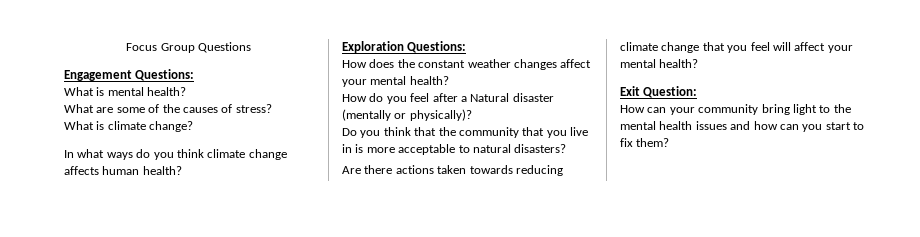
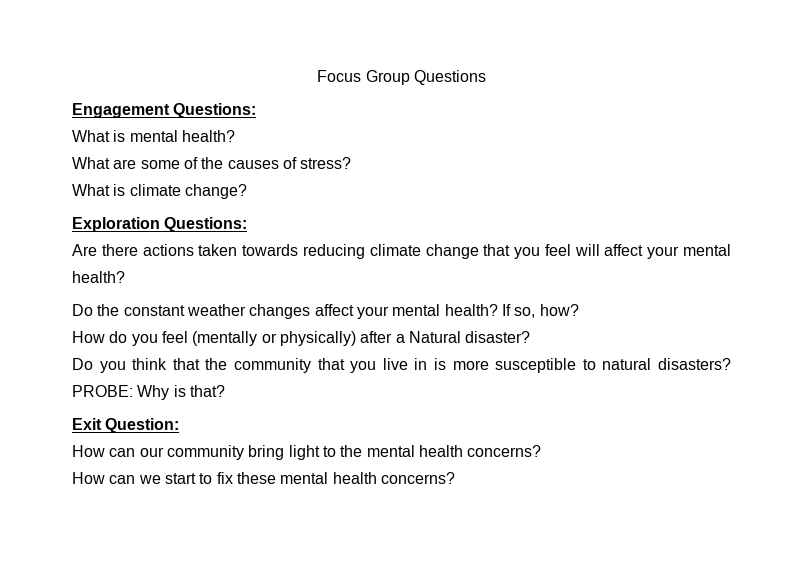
[64,149,287,160] [64,166,182,175] [342,41,467,53] [342,59,592,70] [342,76,449,87] [342,93,554,104] [342,109,472,121] [342,127,588,138] [342,144,567,155] In what ways do you think climate change affects human health? // Exploration Questions: // How does the constant weather changes affect your mental health? // How do you feel after a Natural disaster (mentally or physically)? // Do you think that the community that you live in is more acceptable to natural disasters? -> [72,217,248,232] Exploration Questions:
(699, 63) none -> [72,304,579,319] [72,331,531,346] [72,358,732,373] [72,385,225,400] // Do the constant weather changes affect your mental health? If so, how? // How do you feel (mentally or physically) after a Natural disaster? // Do you think that the community that you live in is more susceptible to natural disasters? PROBE: Why is that?
[669,107,695,115] your -> [139,447,164,457] our
[695,121,864,132] [620,138,670,147] issues and how can you start to fix them? -> [467,445,542,457] [72,472,455,484] concerns? // How can we start to fix these mental health concerns?

